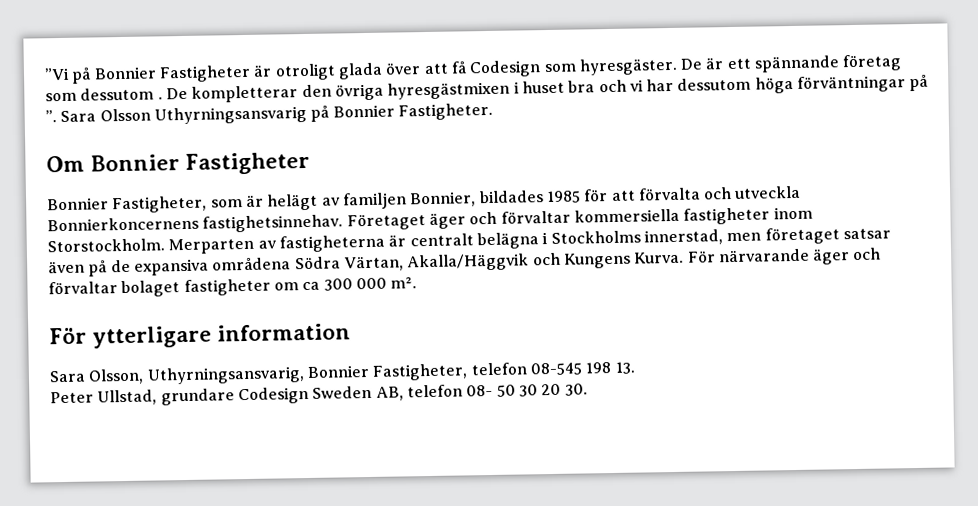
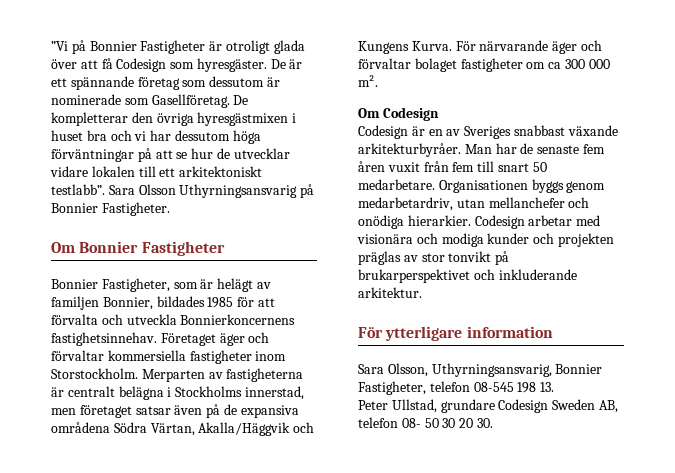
[157,96,163,100] . -> [266,77,280,87] [51,94,230,108] är nominerade som Gasellföretag.
[45,110,57,123] ”. -> [155,148,290,159] [50,166,263,177] [51,184,105,195] att se hur de utvecklar vidare lokalen till ett arkitektoniskt testlabb”.
(418, 283) none -> [358,107,439,121] [358,125,618,139] [358,143,605,157] [358,161,547,172] [358,179,606,193] [358,197,590,211] [358,215,601,229] [357,233,614,247] [358,251,510,265] [358,269,577,283] [358,287,422,298] // Om Codesign // Codesign är en av Sveriges snabbast växande arkitekturbyråer. Man har de senaste fem åren vuxit från fem till snart 50 medarbetare. Organisationen byggs genom medarbetardriv, utan mellanchefer och onödiga hierarkier. Codesign arbetar med visionära och modiga kunder och projekten präglas av stor tonvikt på brukarperspektivet och inkluderande arkitektur.

